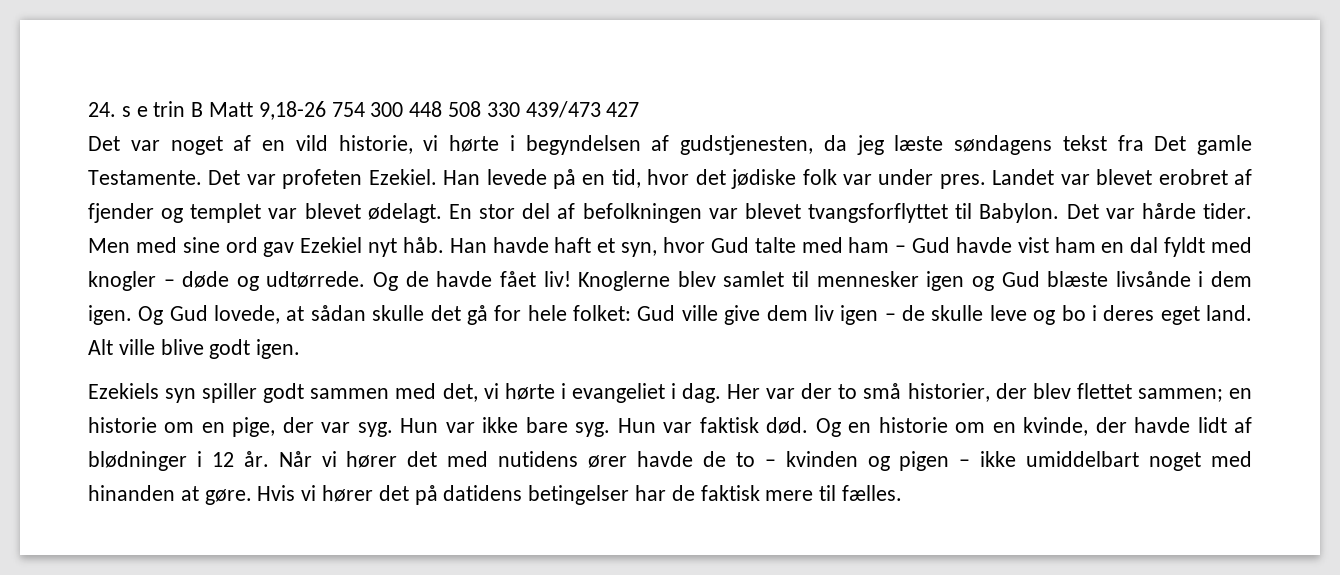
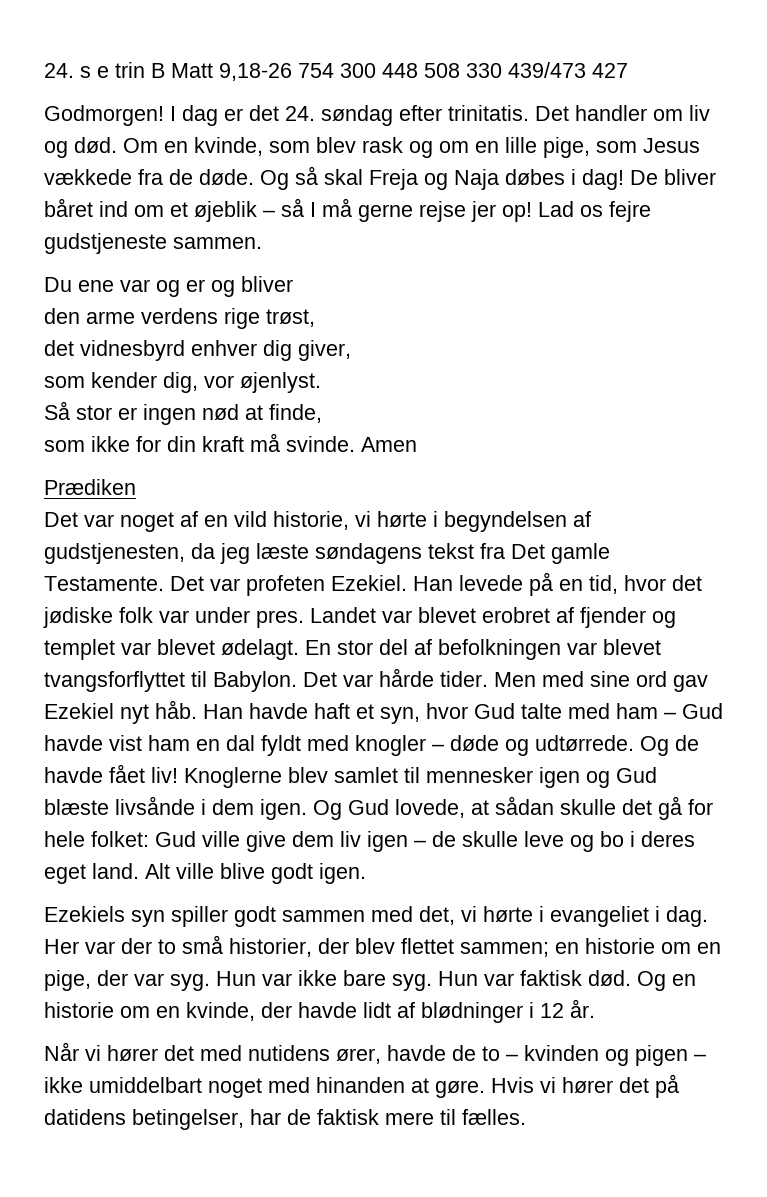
(640, 109) none -> [44,105,710,126] [44,137,700,158] [44,166,716,190] [44,198,651,222] [44,233,262,254] [44,276,293,297] [44,308,315,329] [44,340,351,361] [44,372,321,393] [44,401,322,425] [44,433,417,452] [44,479,136,495] // Godmorgen! I dag er det 24. søndag efter trinitatis. Det handler om liv og død. Om en kvinde, som blev rask og om en lille pige, som Jesus vækkede fra de døde. Og så skal Freja og Naja døbes i dag! De bliver båret ind om et øjeblik – så I må gerne rejse jer op! Lad os fejre gudstjeneste sammen. // Du ene var og er og bliver // den arme verdens rige trøst, // det vidnesbyrd enhver dig giver, // som kender dig, vor øjenlyst. // Så stor er ingen nød at finde, // som ikke for din kraft må svinde. Amen // Prædiken
(269, 459) none -> (595, 1008) //
[588,455,628,468] ører -> [336,1048,381,1064] ører,
[528,485,630,505] betingelser -> [132,1109,244,1130] betingelser,

